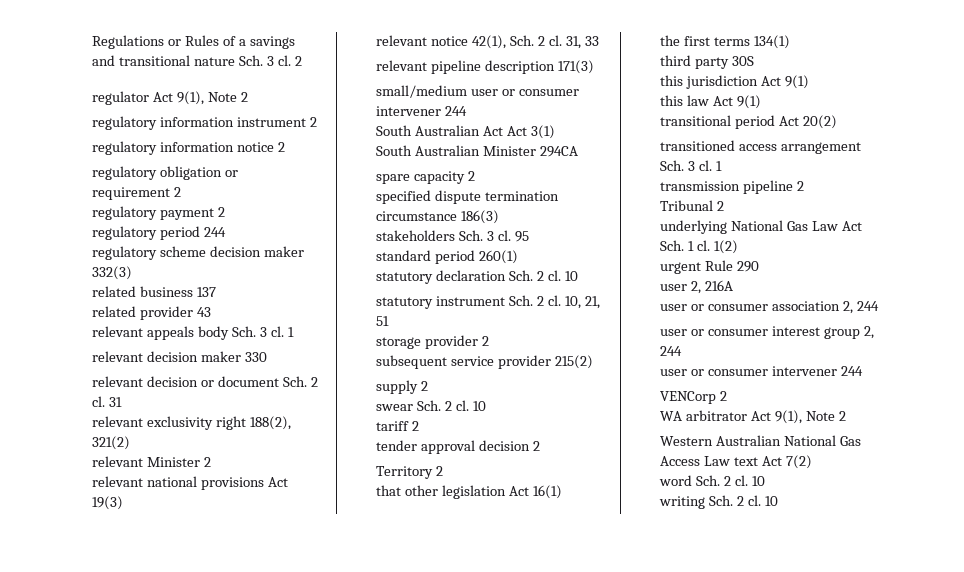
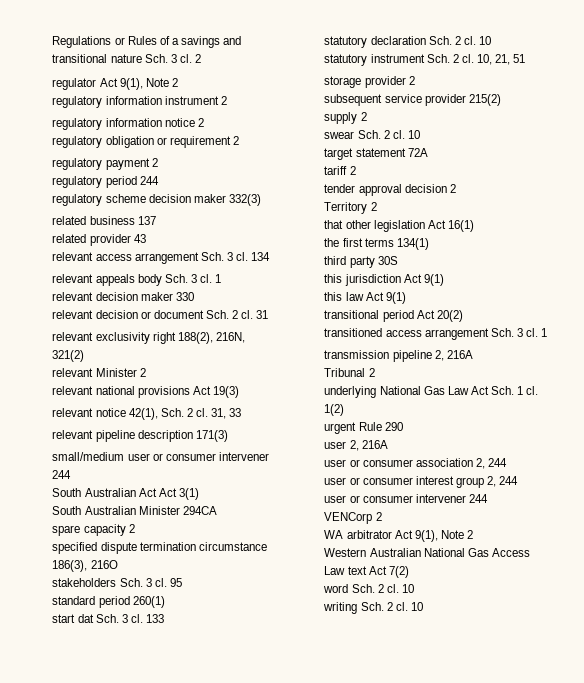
(211, 312) none -> [52,252,271,264] // relevant access arrangement Sch. 3 cl. 134
(291, 423) none -> [215,332,245,343] 216N,
[461,210,500,224] 186(3) -> [52,560,118,572] 186(3), 216O
(518, 257) none -> [52,614,165,623] // start dat Sch. 3 cl. 133
(486, 406) none -> [324,148,428,160] // target statement 72A
[796,181,804,191] 2 -> [434,350,473,361] 2, 216A

